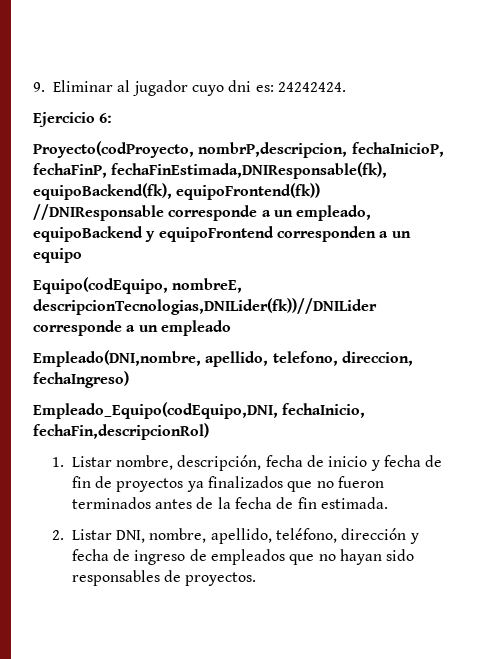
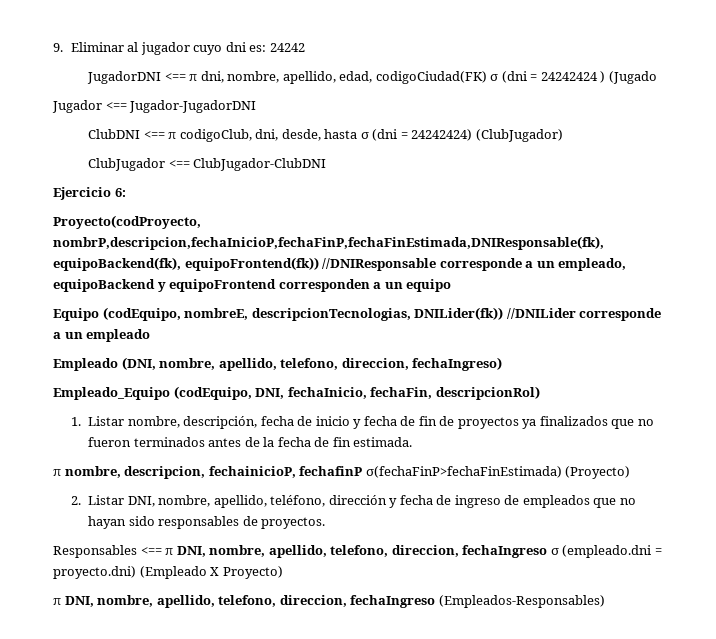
[277,82,346,92] 24242424. -> [269,43,305,52] [87,71,657,84] [52,100,257,113] [88,129,563,142] [88,158,327,171] 24242 // JugadorDNI <== π dni, nombre, apellido, edad, codigoCiudad(FK) σ (dni = 24242424 ) (Jugado // Jugador <== Jugador-JugadorDNI // ClubDNI <== π codigoClub, dni, desde, hasta σ (dni = 24242424) (ClubJugador) // ClubJugador <== ClubJugador-ClubDNI
[198,142,444,158] [33,162,388,179] nombrP,descripcion, fechaInicioP, fechaFinP, fechaFinEstimada,DNIResponsable(fk), -> [53,236,604,250] nombrP,descripcion,fechaInicioP,fechaFinP,fechaFinEstimada,DNIResponsable(fk),
[33,277,243,294] [33,298,377,315] Equipo(codEquipo, nombreE, descripcionTecnologias,DNILider(fk))//DNILider -> [53,307,576,321] Equipo (codEquipo, nombreE, descripcionTecnologias, DNILider(fk)) //DNILider
[33,350,201,367] Empleado(DNI,nombre, -> [53,357,216,371] Empleado (DNI, nombre,
[33,402,366,419] [33,423,209,440] Empleado_Equipo(codEquipo,DNI, fechaInicio, fechaFin,descripcionRol) -> [53,386,540,400] Empleado_Equipo (codEquipo, DNI, fechaInicio, fechaFin, descripcionRol)
(389, 503) none -> [53,466,631,479] // π nombre, descripcion, fechainicioP, fechafinP σ(fechaFinP>fechaFinEstimada) (Proyecto)
(257, 579) none -> [53,545,662,558] [53,566,283,579] [53,595,605,608] // Responsables <== π DNI, nombre, apellido, telefono, direccion, fechaIngreso σ (empleado.dni = proyecto.dni) (Empleado X Proyecto) // π DNI, nombre, apellido, telefono, direccion, fechaIngreso (Empleados-Responsables)

